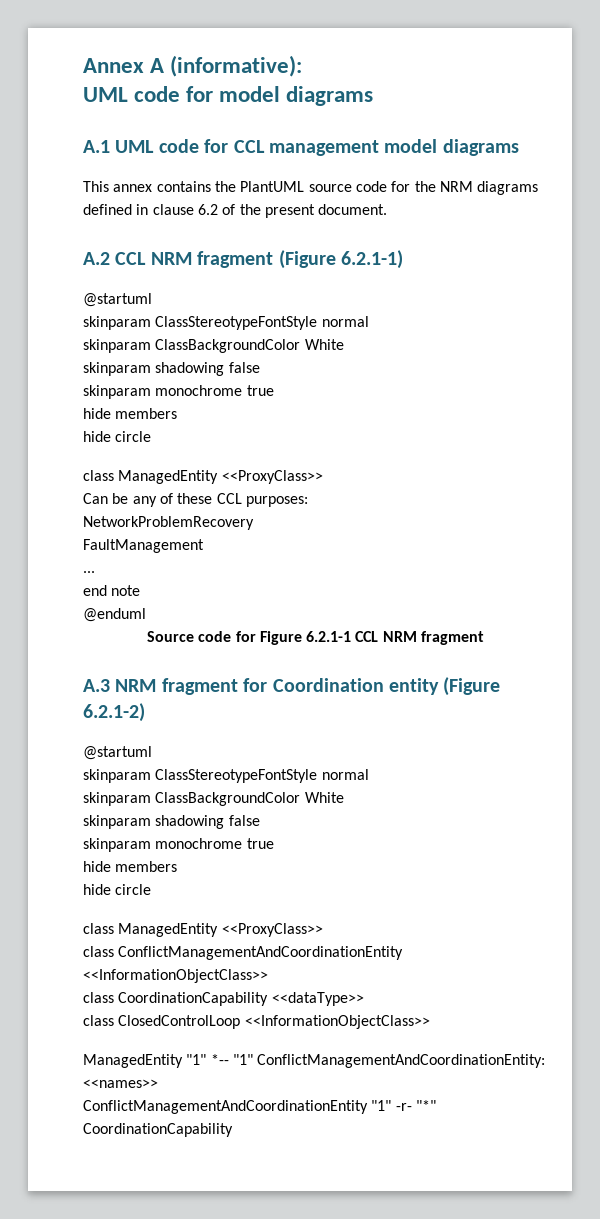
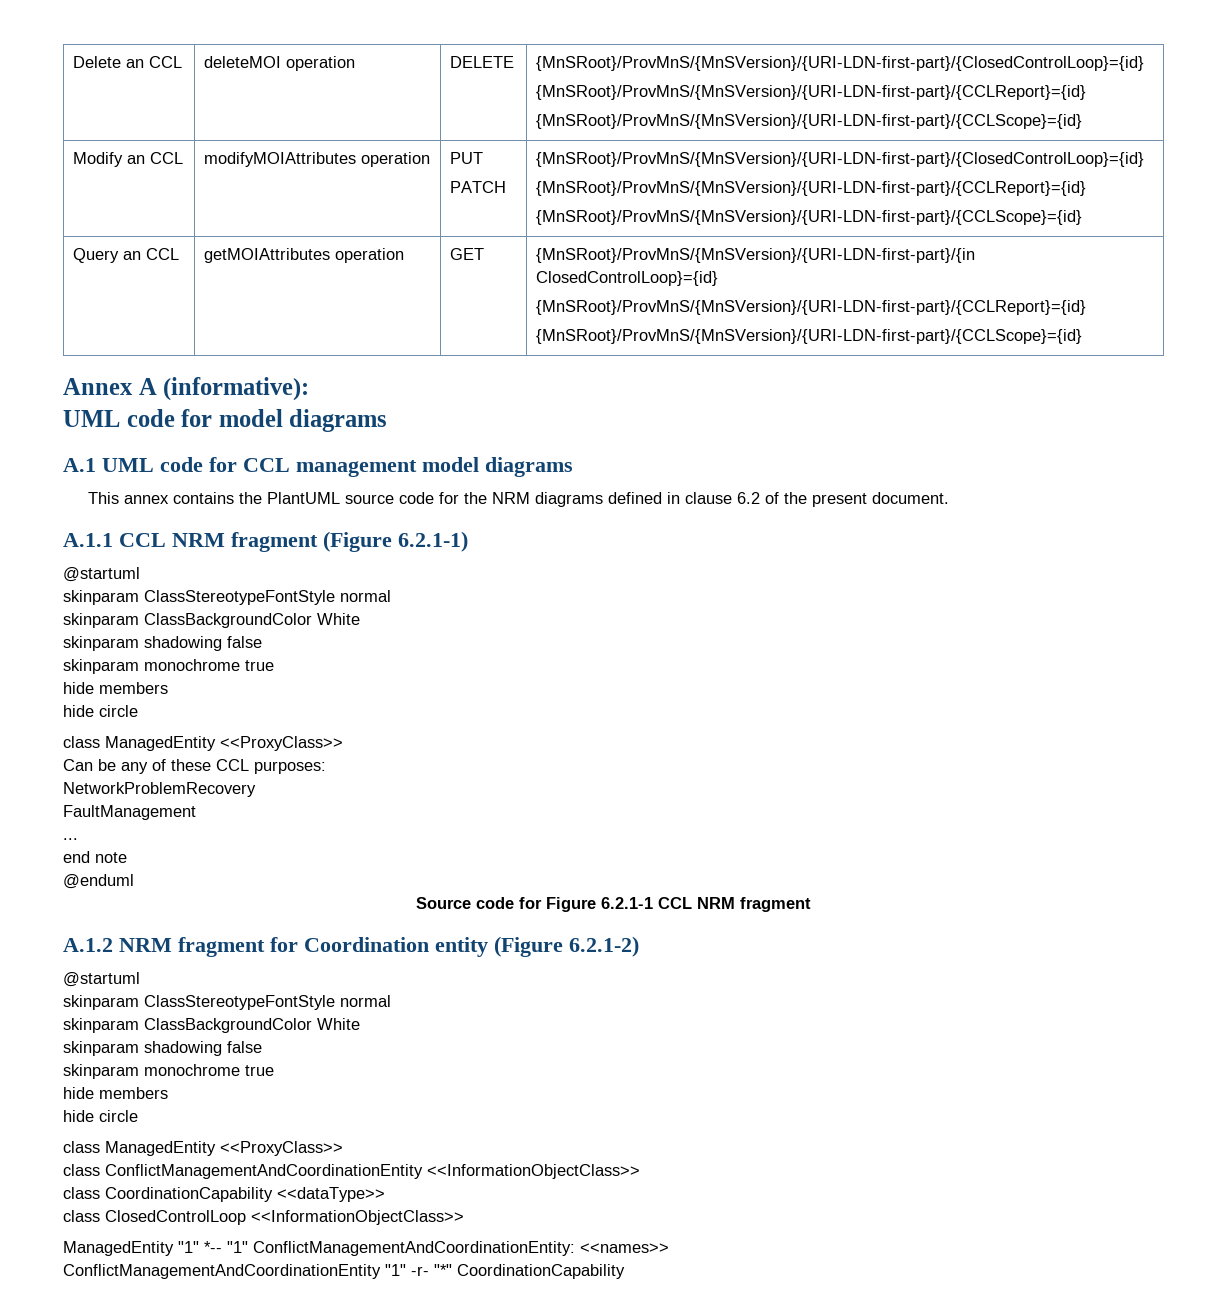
(83, 65) none -> [73,56,183,68] [204,56,356,71] [450,56,515,68] [536,56,1145,71] [536,85,1087,100] [536,114,1083,129] [73,152,184,167] [204,152,431,167] [450,152,484,164] [450,181,507,193] [536,152,1145,167] [536,181,1087,196] [536,210,1083,225] [73,248,180,263] [204,248,405,263] [450,248,485,260] [536,248,976,263] [536,271,719,286] [536,300,1087,315] [536,329,1083,344] Delete an CCL | deleteMOI operation | DELETE | {MnSRoot}/ProvMnS/{MnSVersion}/{URI-LDN-first-part}/{ClosedControlLoop}={id} // {MnSRoot}/ProvMnS/{MnSVersion}/{URI-LDN-first-part}/{CCLReport}={id} // {MnSRoot}/ProvMnS/{MnSVersion}/{URI-LDN-first-part}/{CCLScope}={id} // Modify an CCL | modifyMOIAttributes operation | PUT // PATCH | {MnSRoot}/ProvMnS/{MnSVersion}/{URI-LDN-first-part}/{ClosedControlLoop}={id} // {MnSRoot}/ProvMnS/{MnSVersion}/{URI-LDN-first-part}/{CCLReport}={id} // {MnSRoot}/ProvMnS/{MnSVersion}/{URI-LDN-first-part}/{CCLScope}={id} // Query an CCL | getMOIAttributes operation | GET | {MnSRoot}/ProvMnS/{MnSVersion}/{URI-LDN-first-part}/{in ClosedControlLoop}={id} // {MnSRoot}/ProvMnS/{MnSVersion}/{URI-LDN-first-part}/{CCLReport}={id} // {MnSRoot}/ProvMnS/{MnSVersion}/{URI-LDN-first-part}/{CCLScope}={id} //
[83,252,110,265] A.2 -> [63,533,113,547] A.1.1
[83,679,110,692] A.3 -> [63,938,113,952] A.1.2

